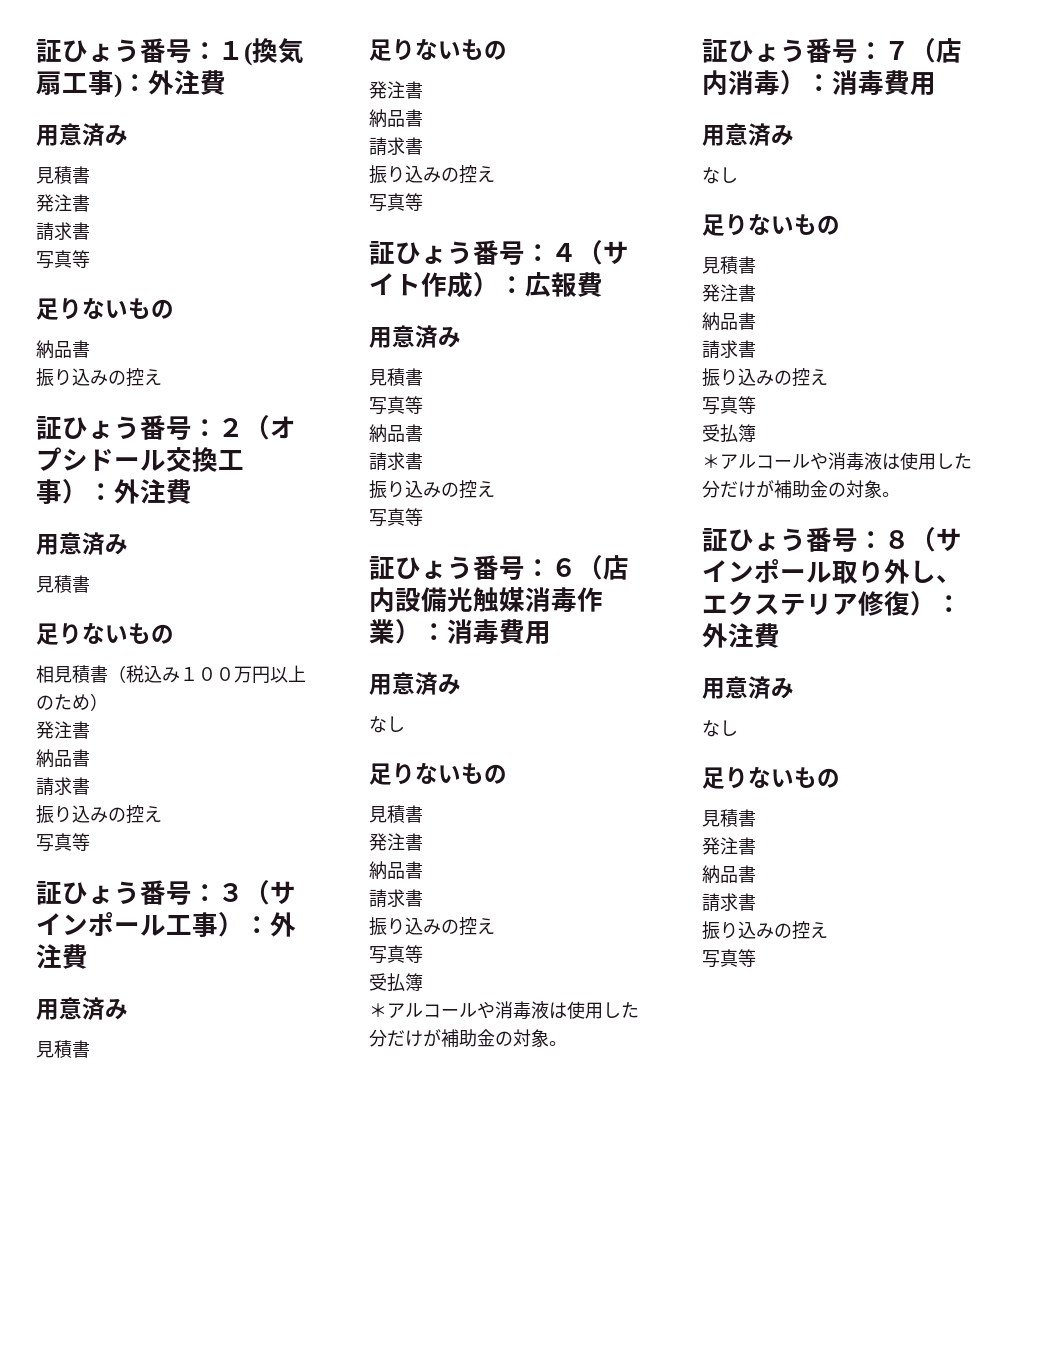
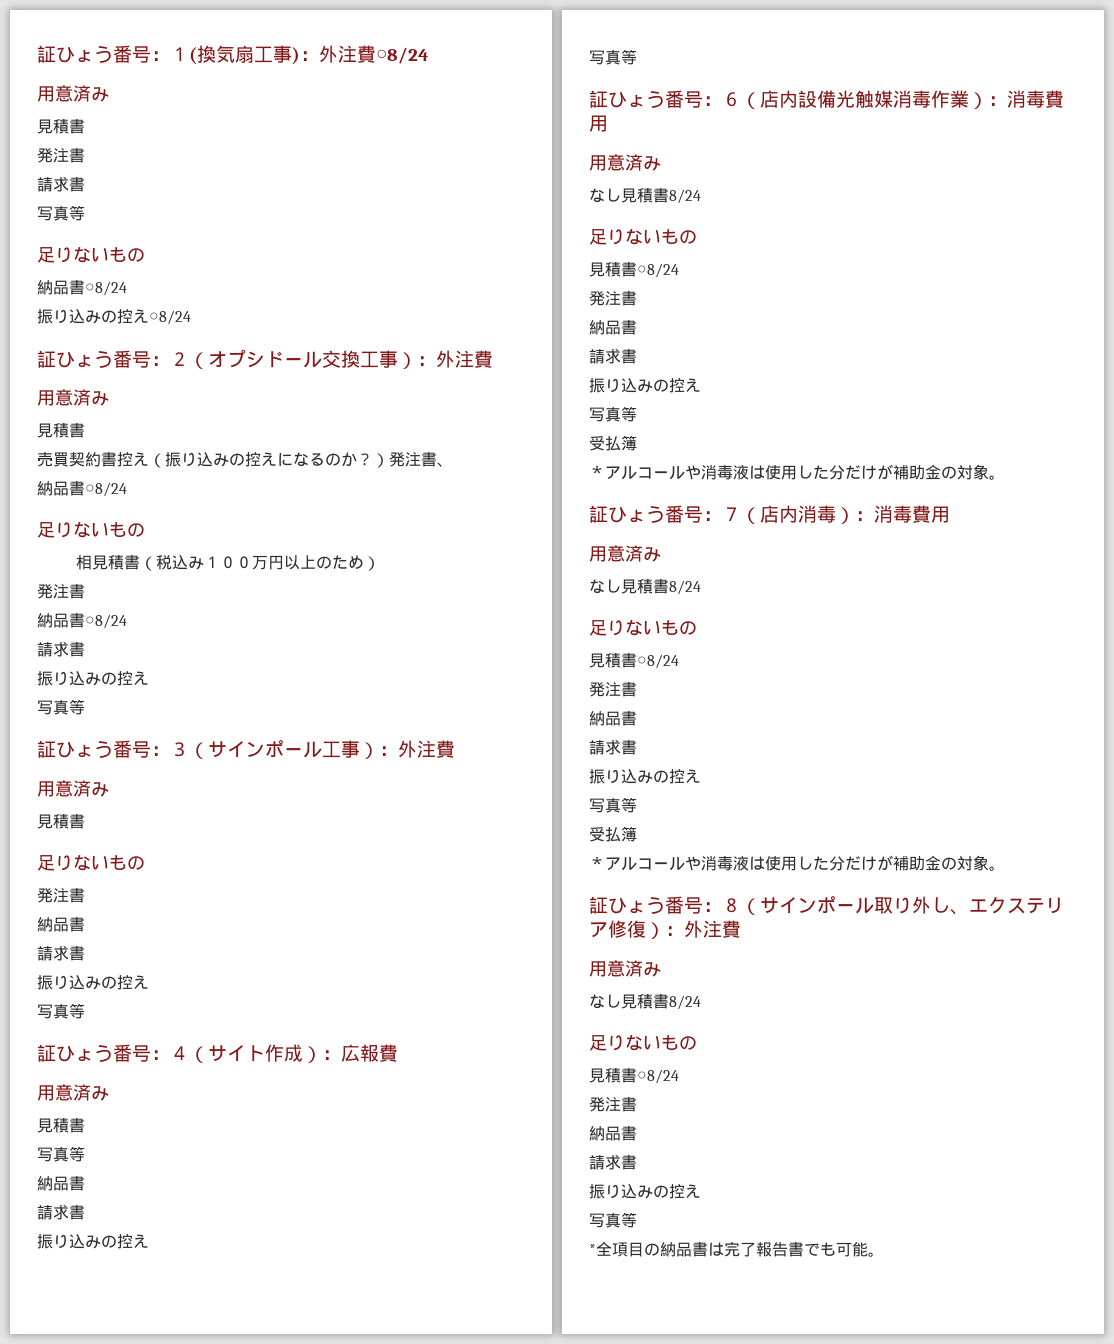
(226, 82) none -> [376,47,429,64] ○8/24
[36,368,162,387] // 振り込みの控え -> [85,281,127,296] [37,309,191,325] ○8/24 // 振り込みの控え○8/24
(90, 584) none -> [37,452,453,468] [37,481,127,497] // 売買契約書控え（振り込みの控えになるのか？）発注書、 // 納品書○8/24
(90, 758) none -> [85,614,127,629] ○8/24
[369,762,507,785] [369,805,423,823] // 足りないもの // 見積書 -> [621,188,701,204] [589,228,697,245] [589,262,679,278] 見積書8/24 // 足りないもの // 見積書○8/24
[702,213,840,236] [702,256,756,274] // 足りないもの // 見積書 -> [621,579,701,595] [589,619,697,636] [589,653,679,669] 見積書8/24 // 足りないもの // 見積書○8/24
[702,766,840,789] [702,809,756,827] // 足りないもの // 見積書 -> [621,994,701,1010] [589,1034,697,1051] [589,1068,679,1084] 見積書8/24 // 足りないもの // 見積書○8/24
(756, 958) none -> [589,1241,884,1257] // *全項目の納品書は完了報告書でも可能。

